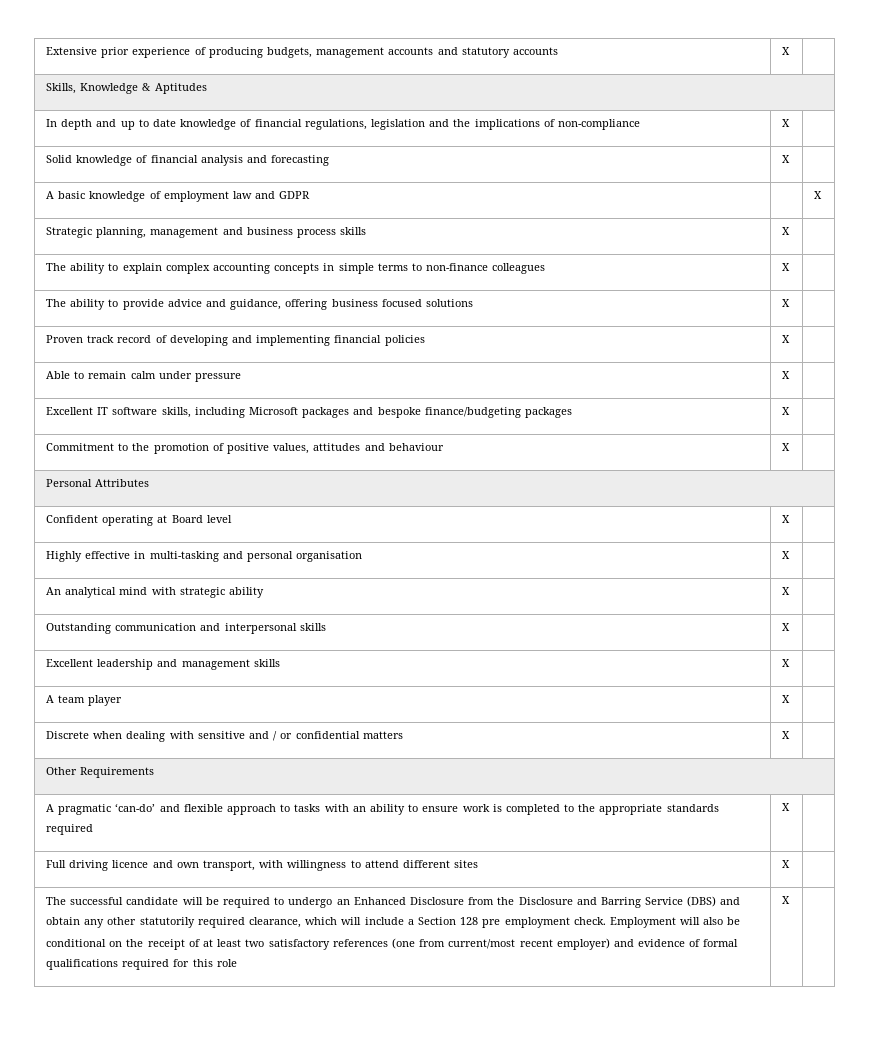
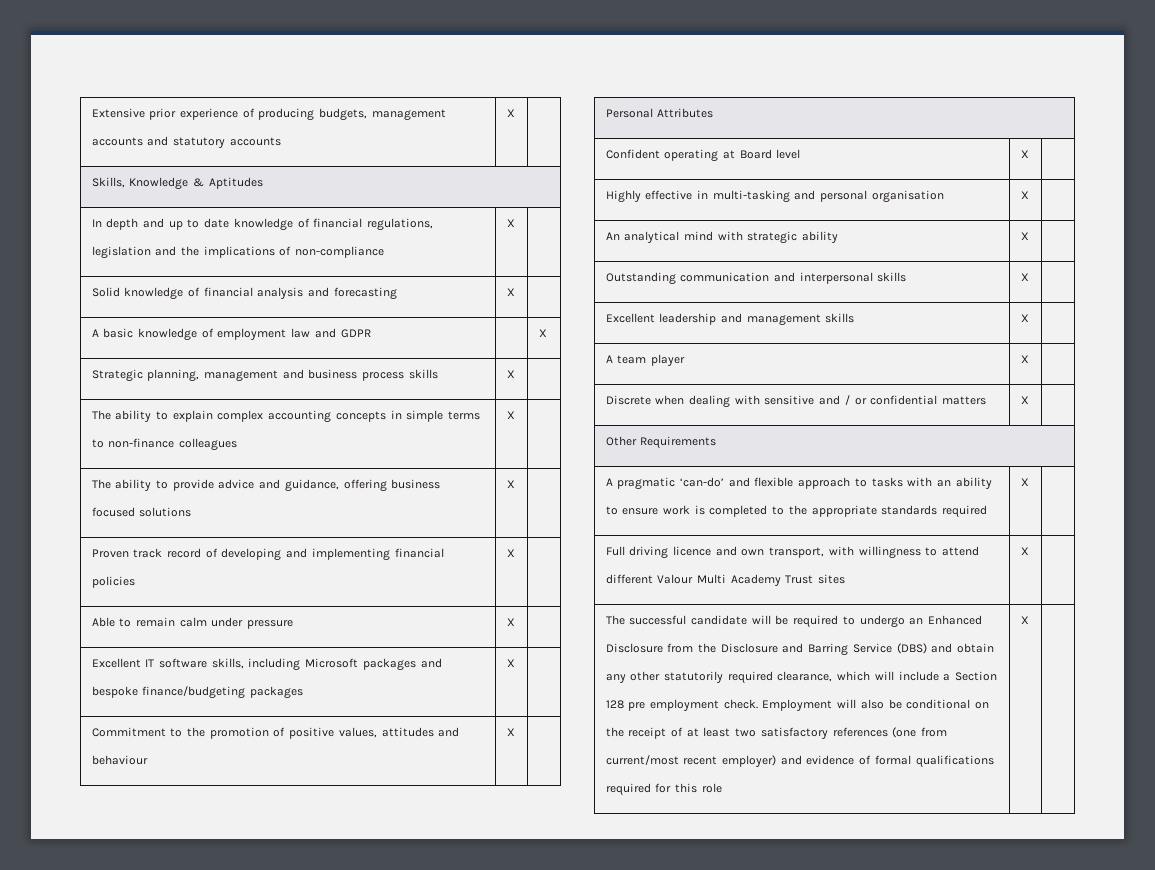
(450, 864) none -> [657,574,814,586] Valour Multi Academy Trust

